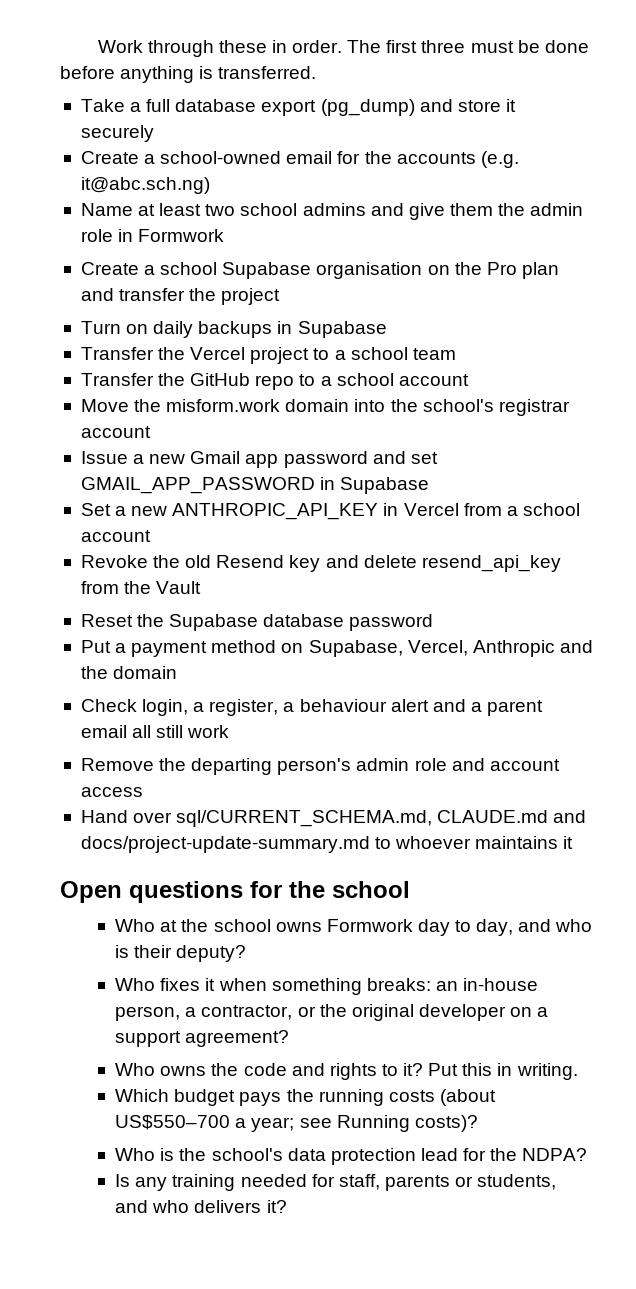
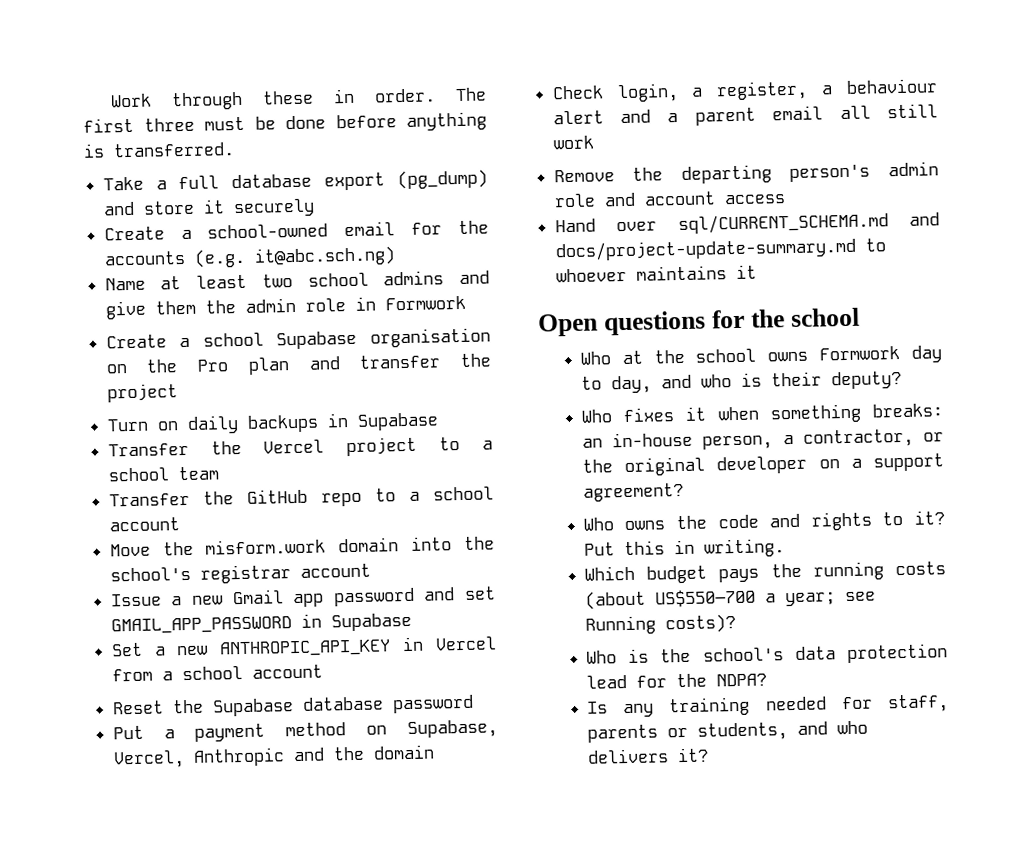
[80,555,561,572] [80,581,202,594] // Revoke the old Resend key and delete resend_api_key from the Vault -> (323, 671) none
[176,810,549,827] sql/CURRENT_SCHEMA.md, CLAUDE.md -> [677,212,889,235] sql/CURRENT_SCHEMA.md

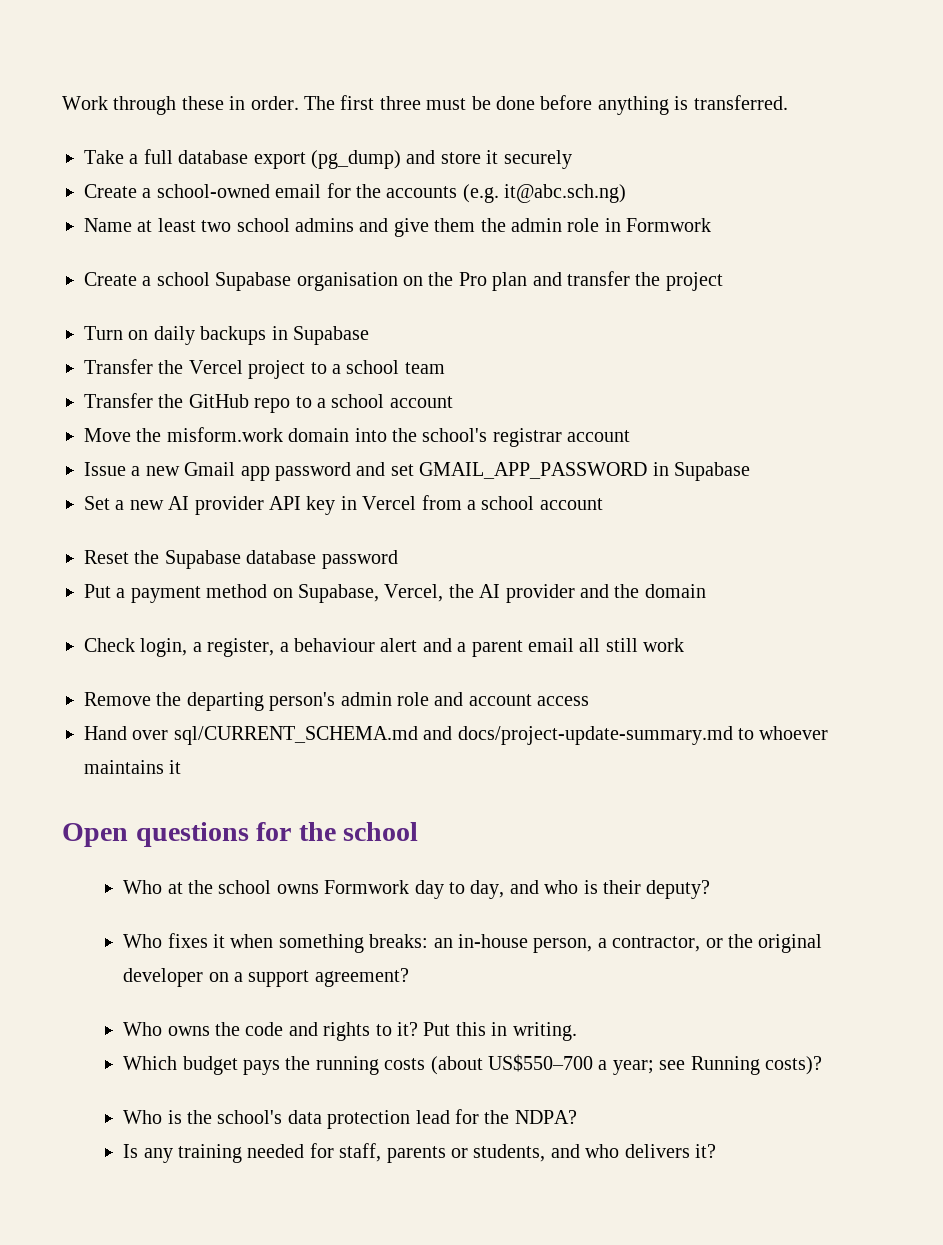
[219,639,392,658] ANTHROPIC_API_KEY -> [168,496,336,515] AI provider API key
[192,747,285,767] Anthropic -> [448,584,575,603] the AI provider

